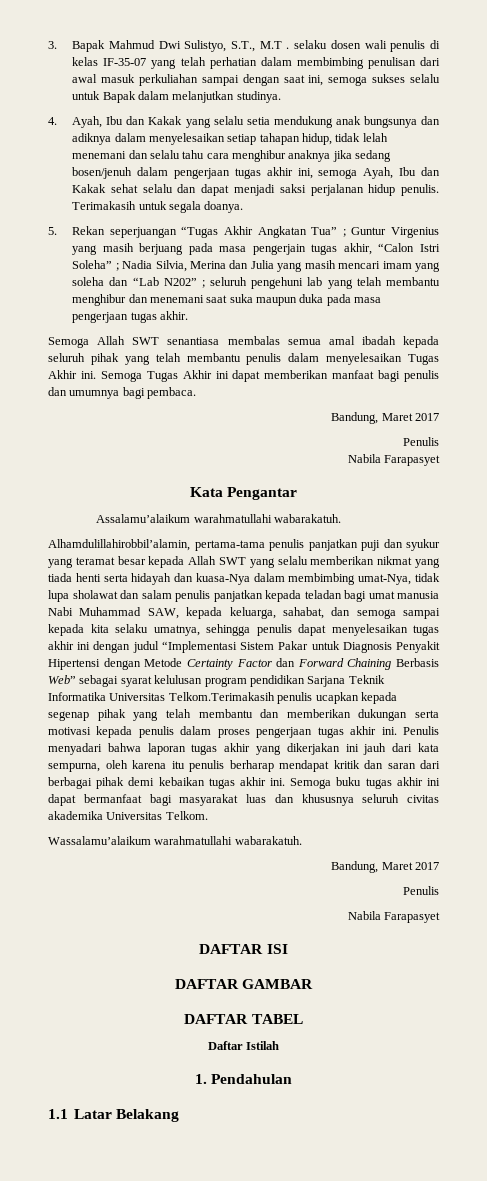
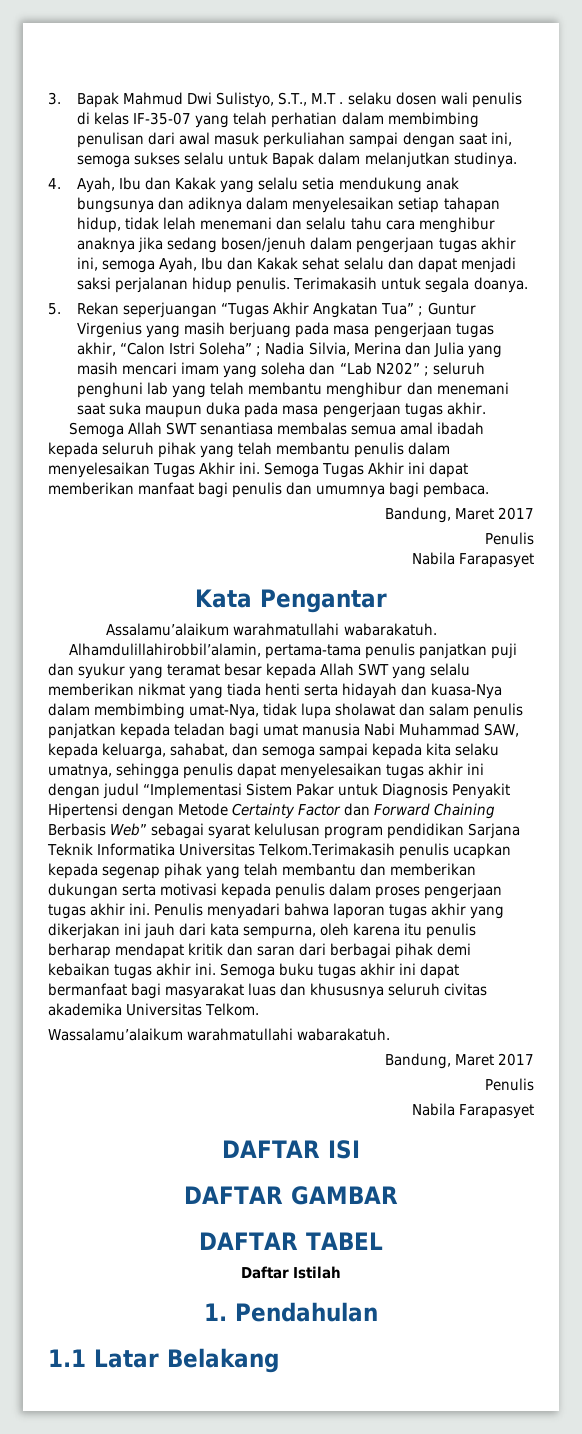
[252,244,306,255] pengerjain -> [373,322,452,338] pengerjaan
[251,277,304,289] pengehuni -> [77,382,144,398] penghuni

